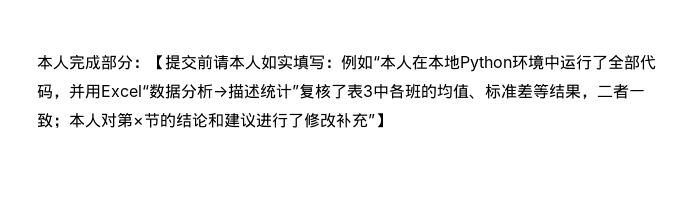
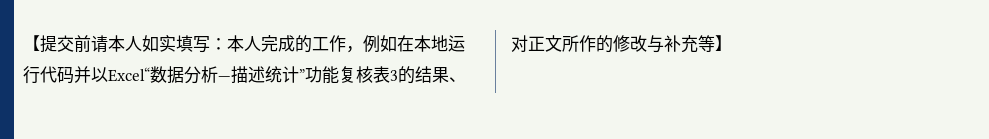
[37,54,149,70] 本人完成部分： -> (23, 43) none
[341,54,656,72] [37,83,101,99] 例如“本人在本地Python环境中运行了全部代码，并用 -> [227,35,465,53] [23,66,108,84] 本人完成的工作，例如在本地运行代码并以
[213,86,228,97] → -> [218,76,231,81] —
[299,83,645,99] [37,112,375,129] 复核了表3中各班的均值、标准差等结果，二者一致；本人对第×节的结论和建议进行了修改补充” -> [305,66,466,84] [511,35,715,53] 功能复核表3的结果、对正文所作的修改与补充等

